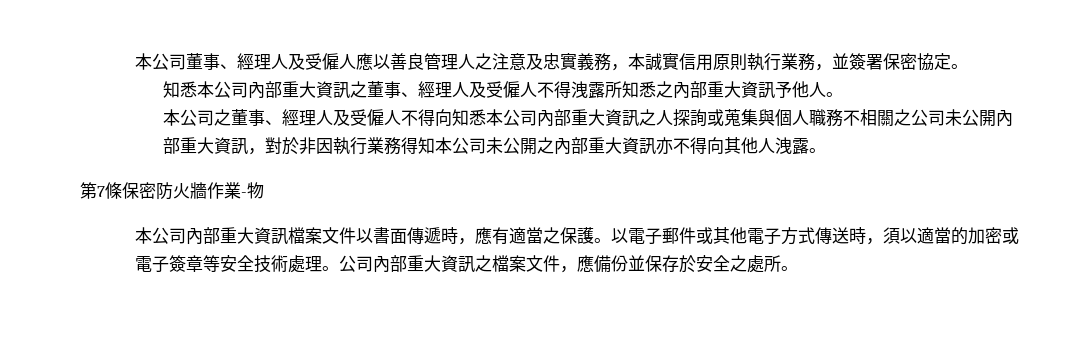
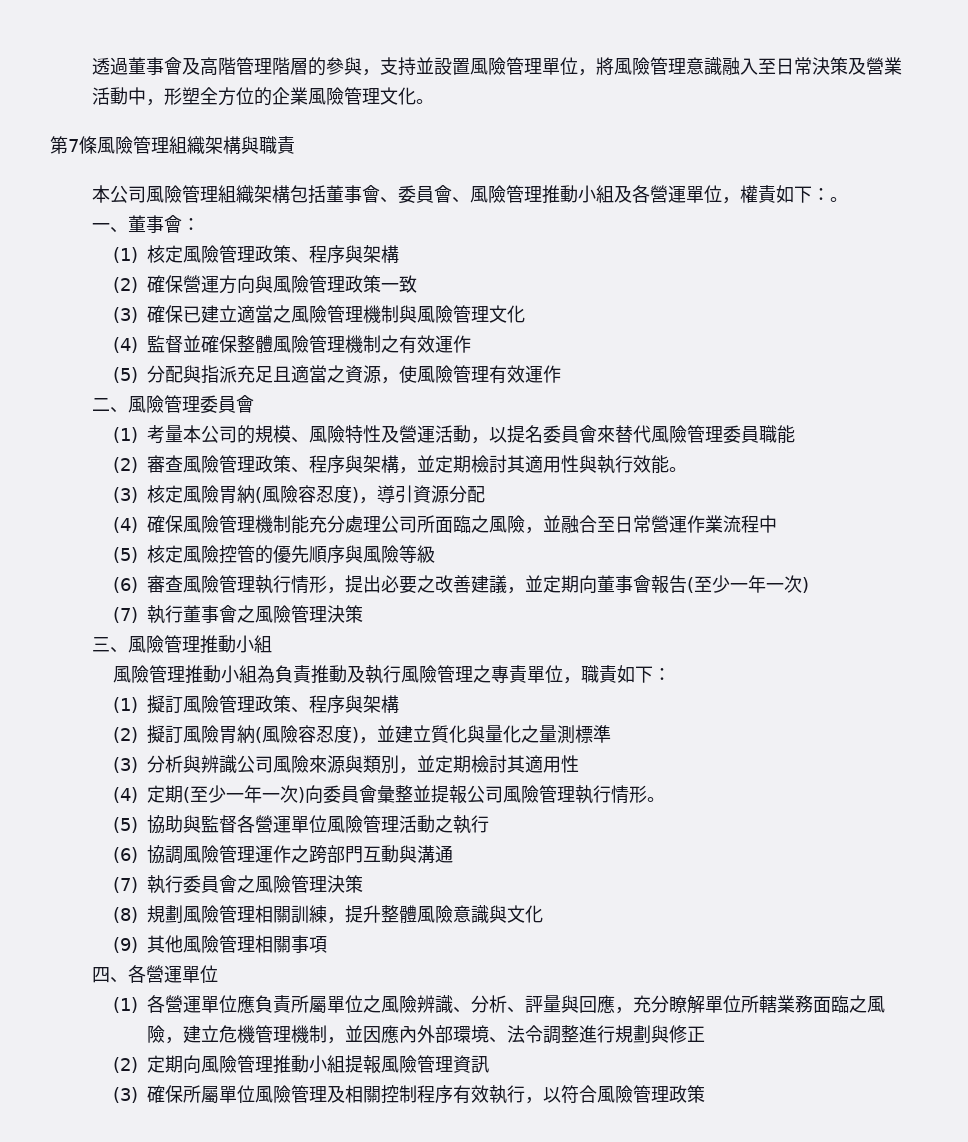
[135,53,969,71] [162,81,843,99] [162,109,1013,127] [162,137,826,155] [80,182,264,200] [135,227,1020,245] [135,255,799,273] 本公司董事、經理人及受僱人應以善良管理人之注意及忠實義務，本誠實信用原則執行業務，並簽署保密協定。 // 知悉本公司內部重大資訊之董事、經理人及受僱人不得洩露所知悉之內部重大資訊予他人。 // 本公司之董事、經理人及受僱人不得向知悉本公司內部重大資訊之人探詢或蒐集與個人職務不相關之公司未公開內部重大資訊，對於非因執行業務得知本公司未公開之內部重大資訊亦不得向其他人洩露。 // 第7條保密防火牆作業-物 // 本公司內部重大資訊檔案文件以書面傳遞時，應有適當之保護。以電子郵件或其他電子方式傳送時，須以適當的加密或電子簽章等安全技術處理。公司內部重大資訊之檔案文件，應備份並保存於安全之處所。 -> [91,57,902,76] [91,87,434,106] [50,136,295,155] [91,185,848,204] [91,215,200,233] [112,245,399,264] [112,275,417,294] [112,305,525,323] [112,335,471,354] [112,365,561,384] [91,395,254,413] [112,425,795,444] [112,455,687,474] [112,485,485,504] [112,515,777,534] [112,545,435,564] [112,575,809,594] [112,605,363,624] [91,635,272,654] [112,665,671,684] [112,695,399,714] [112,725,611,744] [112,755,579,774] [112,785,665,804] [112,815,489,834] [112,845,453,864] [112,875,363,894] [112,905,543,924] [112,935,327,953] [91,965,218,983] [112,995,885,1014] [146,1025,705,1044] [112,1055,489,1074] [112,1085,705,1104] 透過董事會及高階管理階層的參與，支持並設置風險管理單位，將風險管理意識融入至日常決策及營業活動中，形塑全方位的企業風險管理文化。 // 第7條風險管理組織架構與職責 // 本公司風險管理組織架構包括董事會、委員會、風險管理推動小組及各營運單位，權責如下：。 // 一、董事會： // (1)核定風險管理政策、程序與架構 // (2)確保營運方向與風險管理政策一致 // (3)確保已建立適當之風險管理機制與風險管理文化 // (4)監督並確保整體風險管理機制之有效運作 // (5)分配與指派充足且適當之資源，使風險管理有效運作 // 二、風險管理委員會 // (1)考量本公司的規模、風險特性及營運活動，以提名委員會來替代風險管理委員職能 // (2)審查風險管理政策、程序與架構，並定期檢討其適用性與執行效能。 // (3)核定風險胃納(風險容忍度)，導引資源分配 // (4)確保風險管理機制能充分處理公司所面臨之風險，並融合至日常營運作業流程中 // (5)核定風險控管的優先順序與風險等級 // (6)審查風險管理執行情形，提出必要之改善建議，並定期向董事會報告(至少一年一次) // (7)執行董事會之風險管理決策 // 三、風險管理推動小組 // 風險管理推動小組為負責推動及執行風險管理之專責單位，職責如下： // (1)擬訂風險管理政策、程序與架構 // (2)擬訂風險胃納(風險容忍度)，並建立質化與量化之量測標準 // (3)分析與辨識公司風險來源與類別，並定期檢討其適用性 // (4)定期(至少一年一次)向委員會彙整並提報公司風險管理執行情形。 // (5)協助與監督各營運單位風險管理活動之執行 // (6)協調風險管理運作之跨部門互動與溝通 // (7)執行委員會之風險管理決策 // (8)規劃風險管理相關訓練，提升整體風險意識與文化 // (9)其他風險管理相關事項 // 四、各營運單位 // (1)各營運單位應負責所屬單位之風險辨識、分析、評量與回應，充分瞭解單位所轄業務面臨之風險，建立危機管理機制，並因應內外部環境、法令調整進行規劃與修正 // (2)定期向風險管理推動小組提報風險管理資訊 // (3)確保所屬單位風險管理及相關控制程序有效執行，以符合風險管理政策

